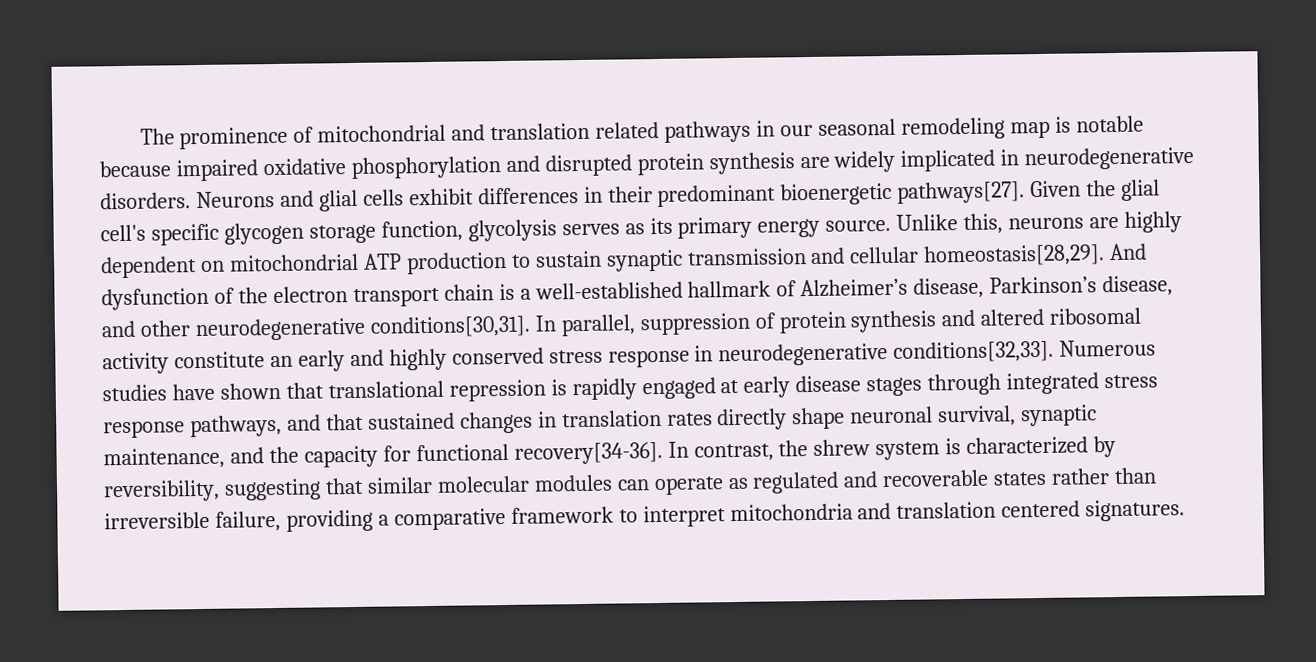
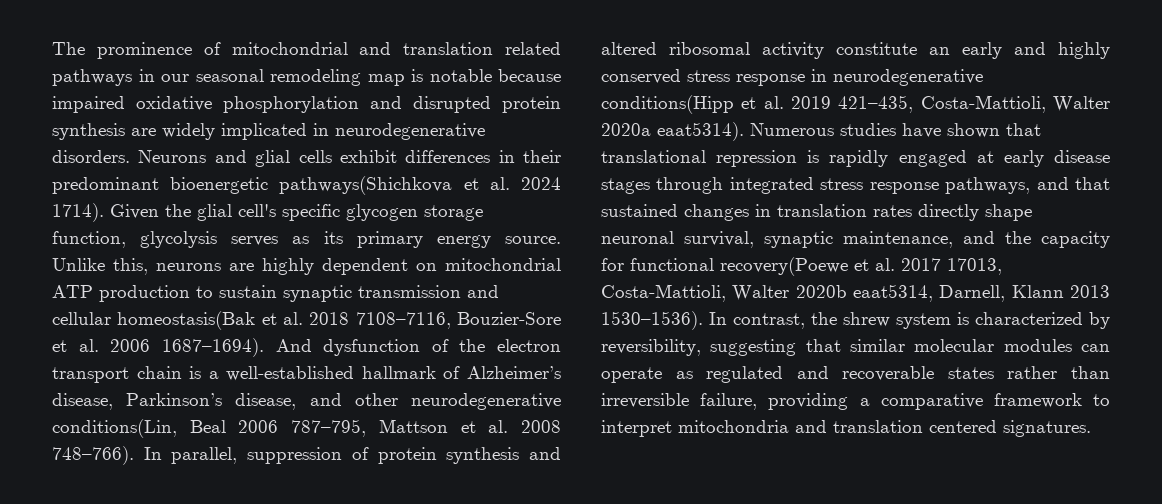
[897,181,1026,204] pathways[27]. -> [279,176,561,195] [52,203,104,222] pathways(Shichkova et al. 2024 1714).
[923,244,1106,267] homeostasis[28,29]. -> [117,311,561,330] [52,338,264,357] homeostasis(Bak et al. 2018 7108–7116, Bouzier‐Sore et al. 2006 1687–1694).
[369,315,531,338] conditions[30,31]. -> [52,419,561,438] [52,446,134,465] conditions(Lin, Beal 2006 787–795, Mattson et al. 2008 748–766).
[893,340,1055,363] conditions[32,33]. -> [601,95,1110,114] [601,122,744,141] conditions(Hipp et al. 2019 421–435, Costa-Mattioli, Walter 2020a eaat5314).
[513,441,663,465] recovery[34-36]. -> [720,257,1002,276] [601,284,1110,302] [601,311,703,330] recovery(Poewe et al. 2017 17013, Costa-Mattioli, Walter 2020b eaat5314, Darnell, Klann 2013 1530–1536).

